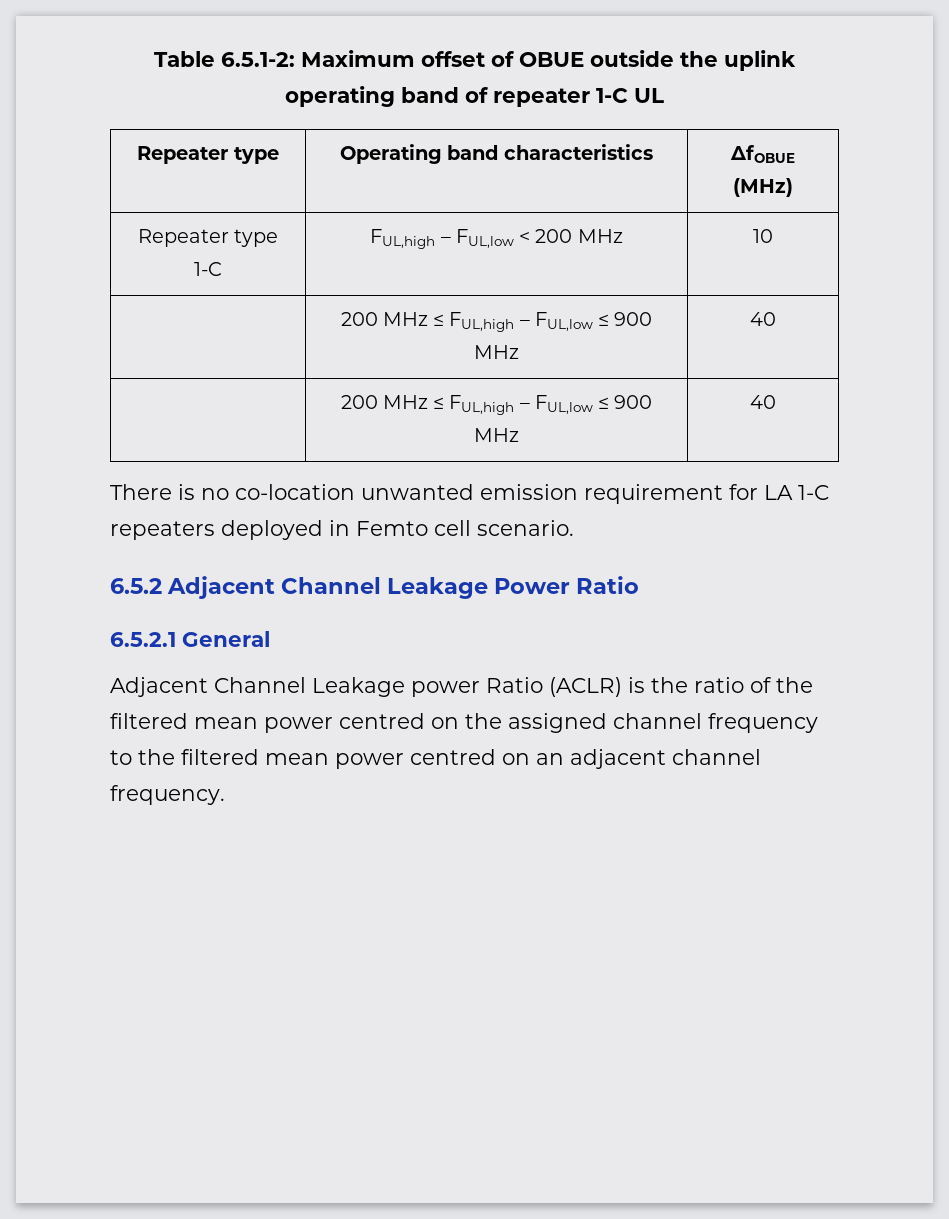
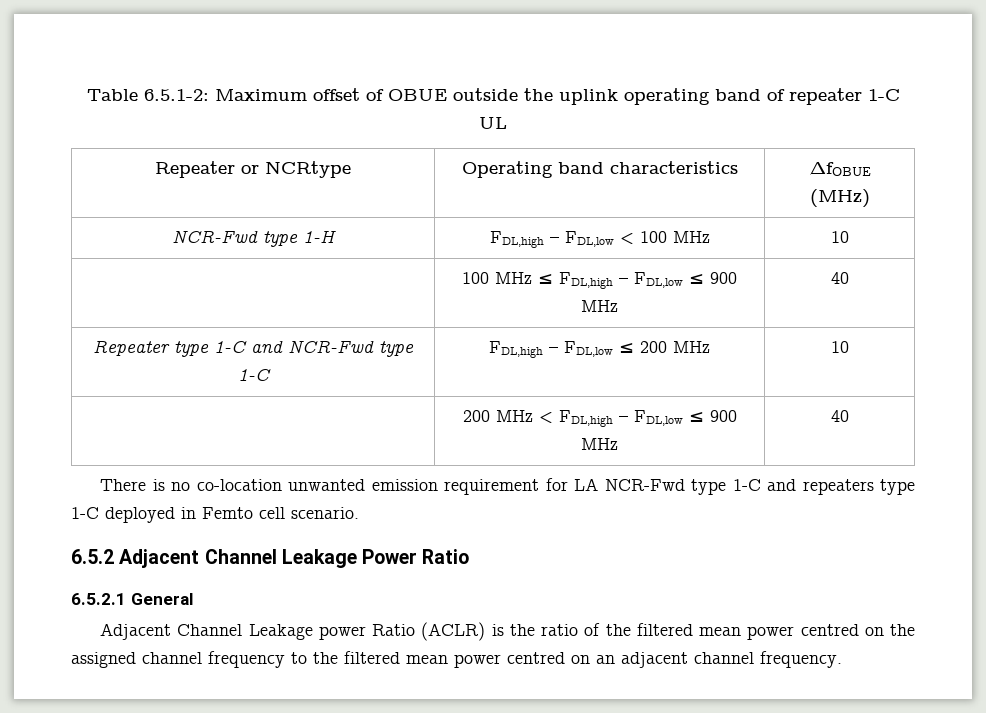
[233,147,279,164] type -> [241,161,351,178] or NCRtype
[137,229,279,247] [194,262,222,276] [370,229,531,249] Repeater type 1-C | FUL,high – FUL,low < -> [172,230,336,247] [489,231,710,248] [830,231,849,243] [462,272,738,289] [581,300,618,312] [830,272,849,284] [93,340,414,357] [237,369,271,381] [489,341,635,358] NCR-Fwd type 1-H | FDL,high – FDL,low < 100 MHz | 10 // | 100 MHz ≤ FDL,high – FDL,low ≤ 900 MHz | 40 // Repeater type 1-C and NCR-Fwd type 1-C | FDL,high – FDL,low ≤
[433,312,653,332] [474,345,519,359] [750,312,777,326] [340,395,593,415] ≤ FUL,high – FUL,low ≤ 900 MHz | 40 // | 200 MHz ≤ FUL,high – FUL,low -> [538,410,683,427] < FDL,high – FDL,low
[798,485,829,500] [110,521,215,540] 1-C repeaters -> [604,479,915,495] [71,507,99,519] NCR-Fwd type 1-C and repeaters type 1-C

